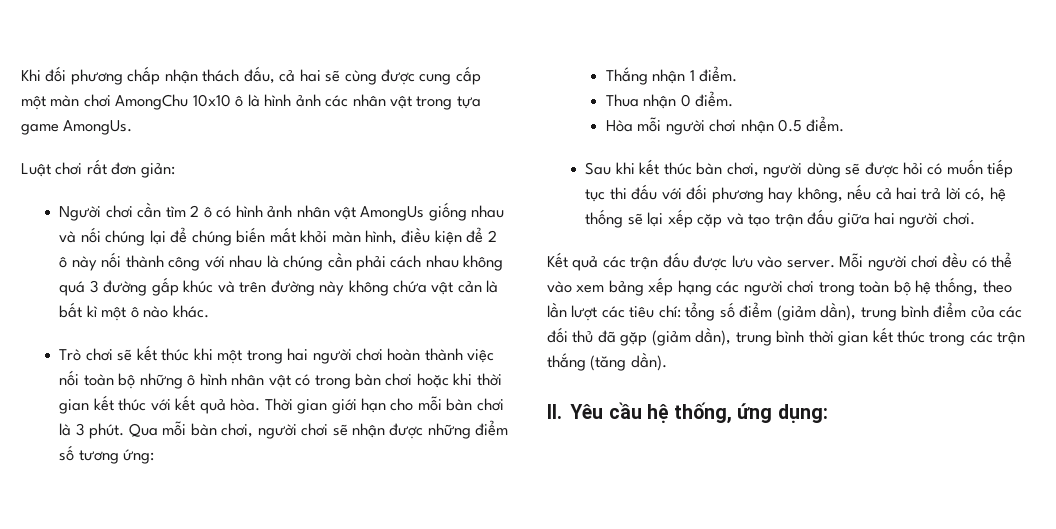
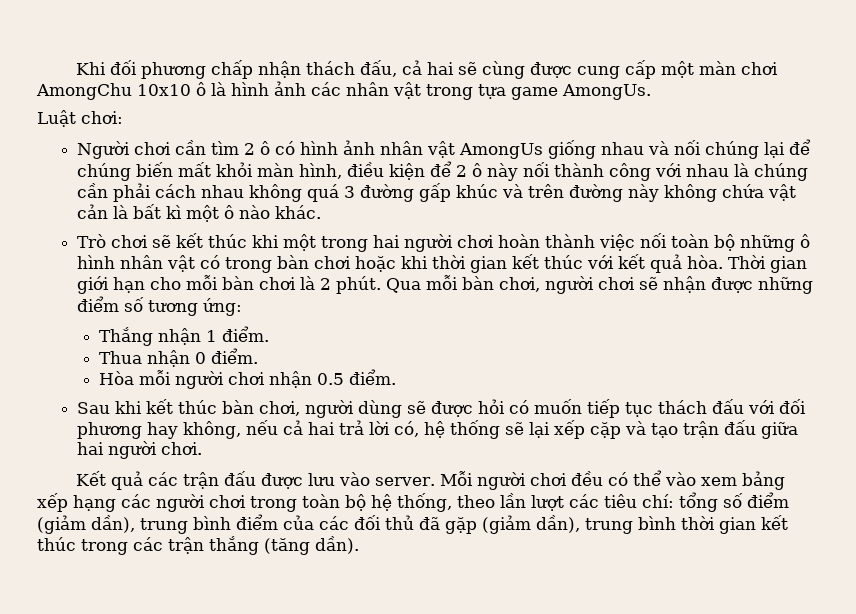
[55,159,175,178] chơi rất đơn giản: -> [81,111,123,124] chơi:
[75,423,85,436] 3 -> [320,278,332,290] 2
[609,187,627,200] thi -> [658,400,708,414] thách
[547,402,828,424] // II. Yêu cầu hệ thống, ứng dụng: -> (359, 545) none

